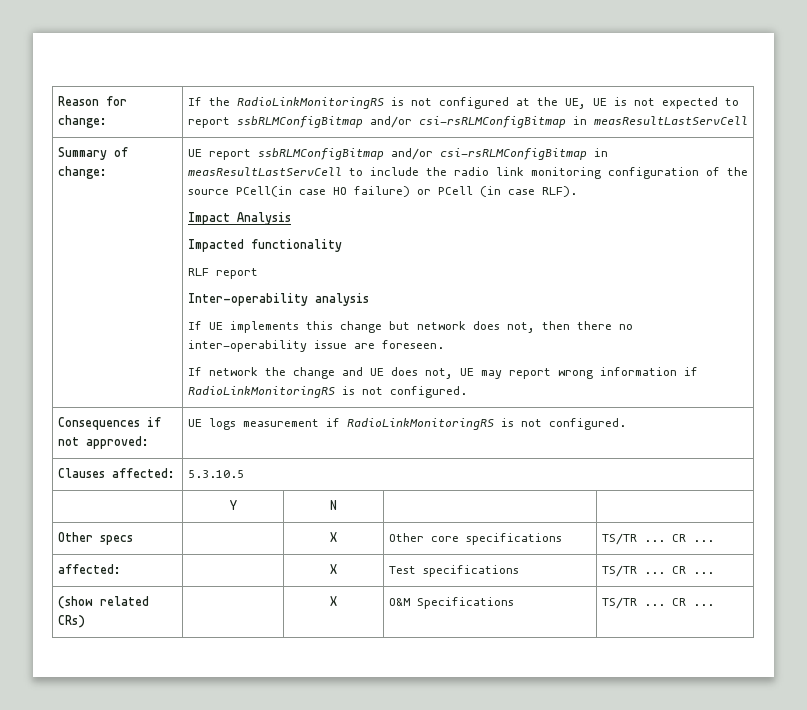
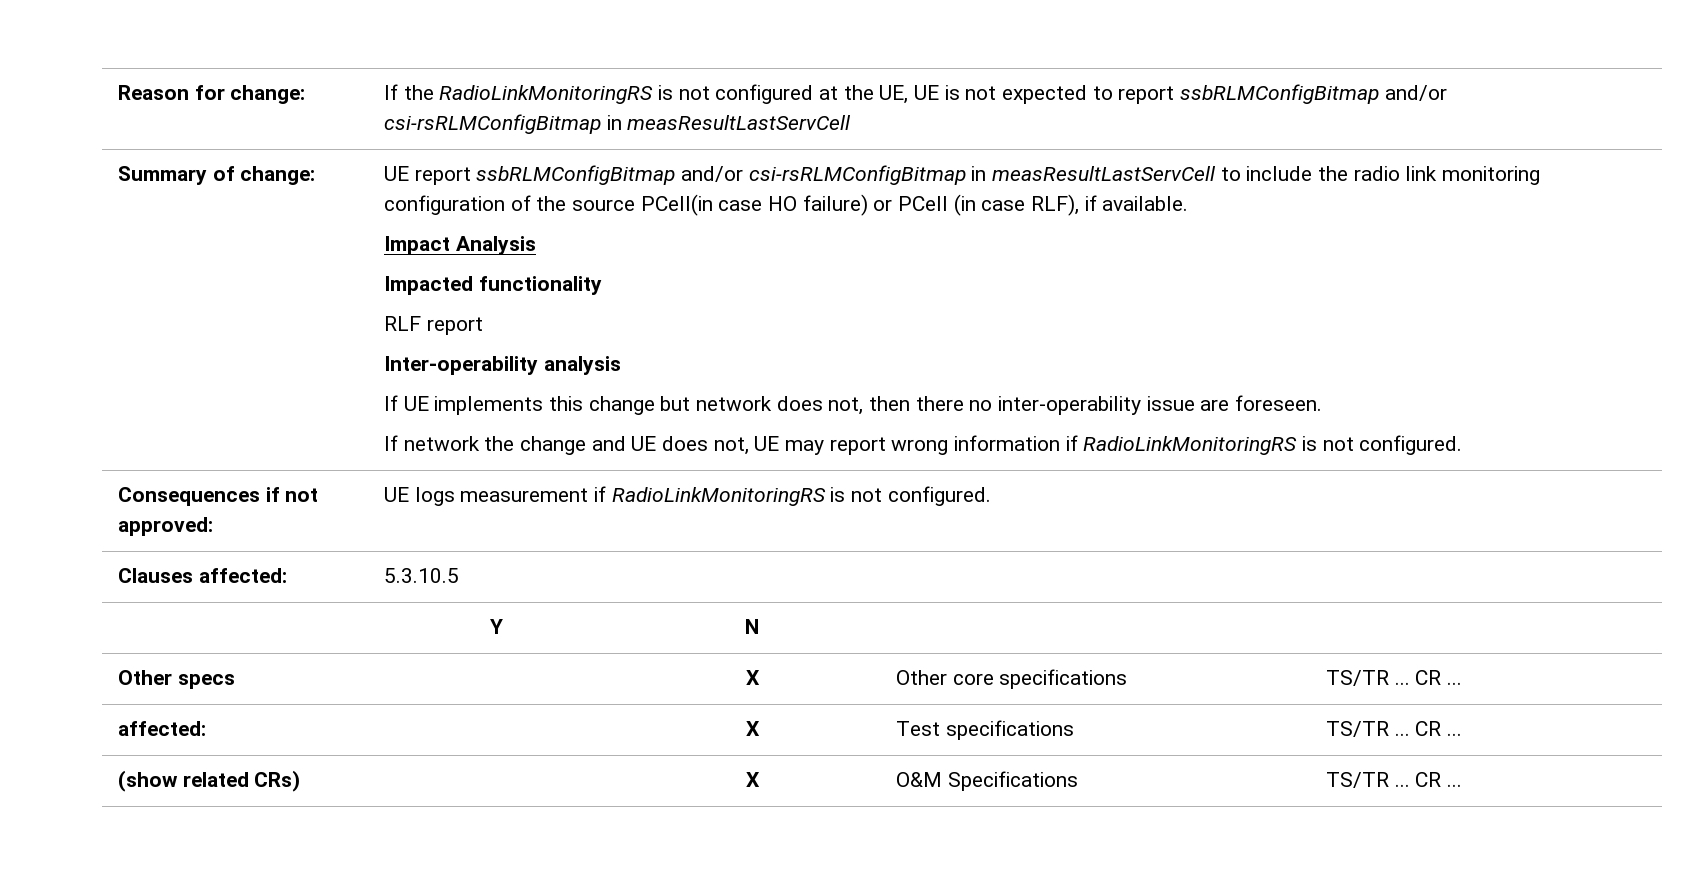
[541,186,577,197] RLF). -> [1031,194,1189,216] RLF), if available.

